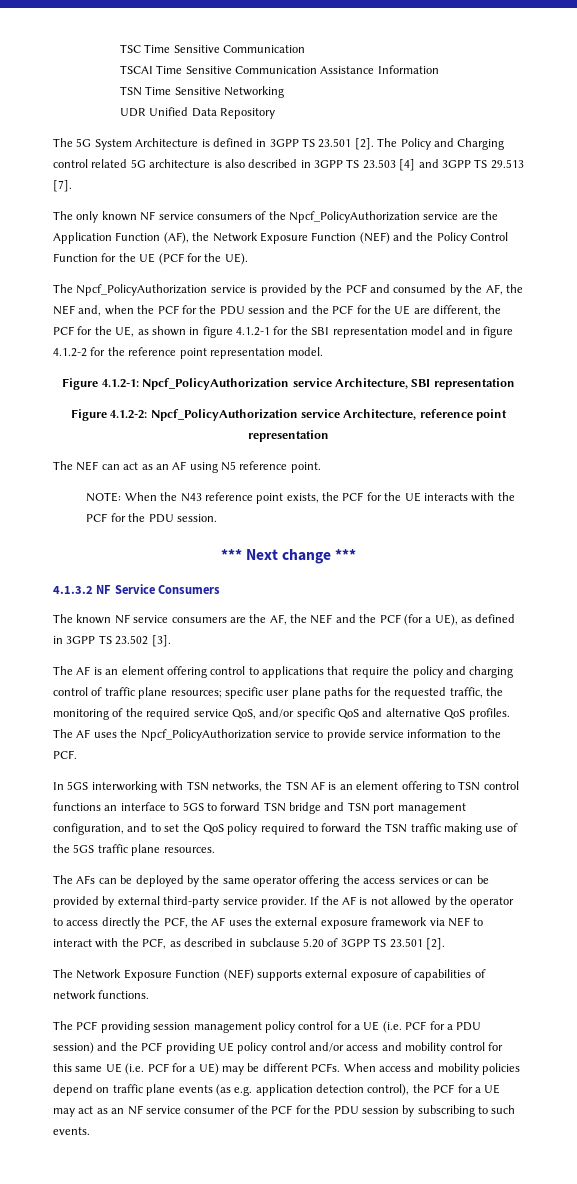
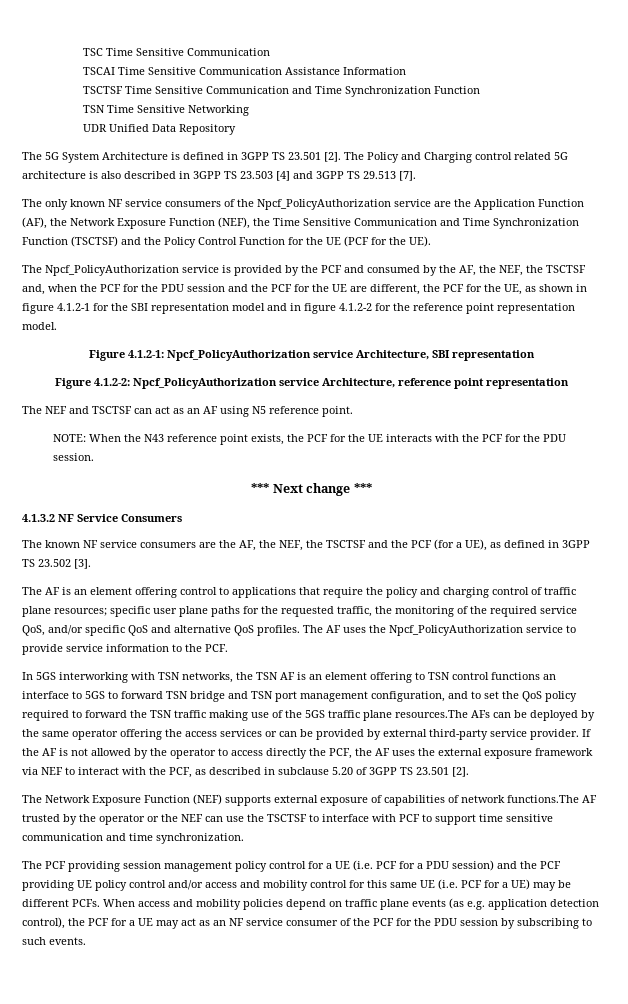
(439, 69) none -> [83,86,481,97] // TSCTSF Time Sensitive Communication and Time Synchronization Function
[359,232,390,244] (NEF) -> [218,217,579,229] [22,236,118,247] (NEF), the Time Sensitive Communication and Time Synchronization Function (TSCTSF)
[53,305,75,315] NEF -> [499,265,586,276] NEF, the TSCTSF
(99, 466) none -> [69,406,132,414] and TSCTSF
[310,614,333,624] NEF -> [279,540,366,551] NEF, the TSCTSF
[163,847,215,853] [53,875,73,884] resources. // The -> [395,710,468,718] resources.The
[98,990,150,999] functions. -> [507,795,597,803] [22,814,553,825] [22,833,244,844] functions.The AF trusted by the operator or the NEF can use the TSCTSF to interface with PCF to support time sensitive communication and time synchronization.

